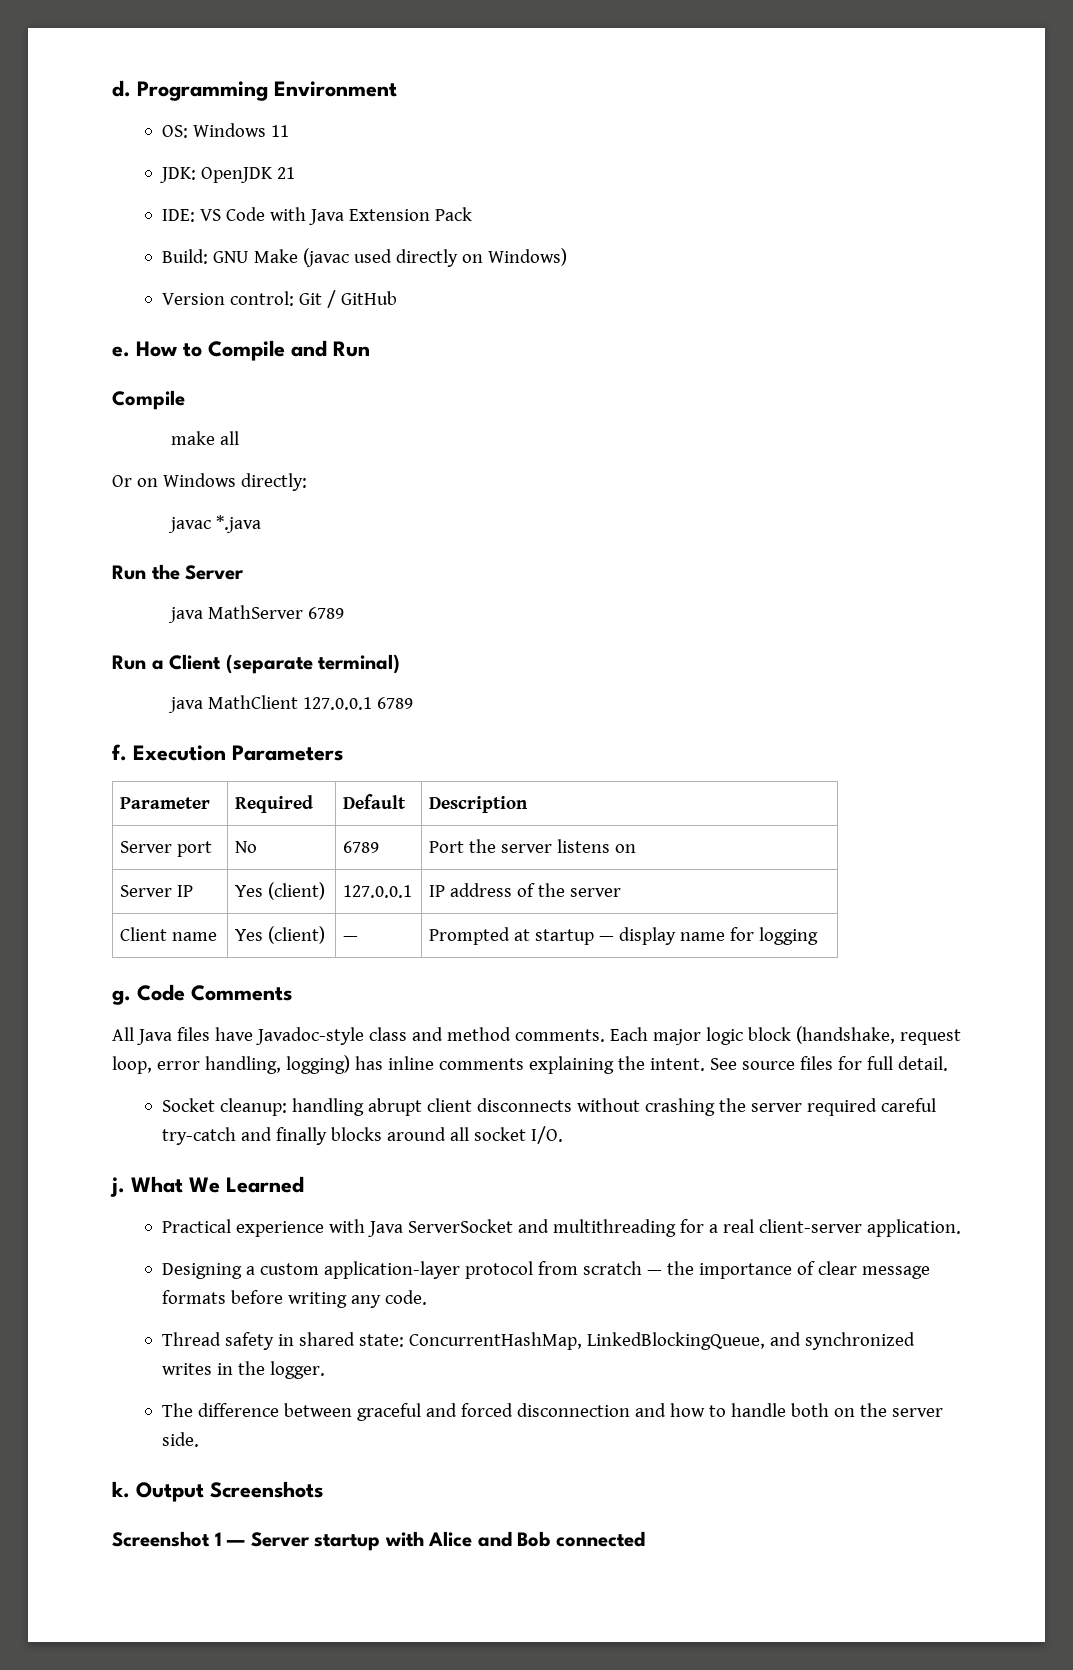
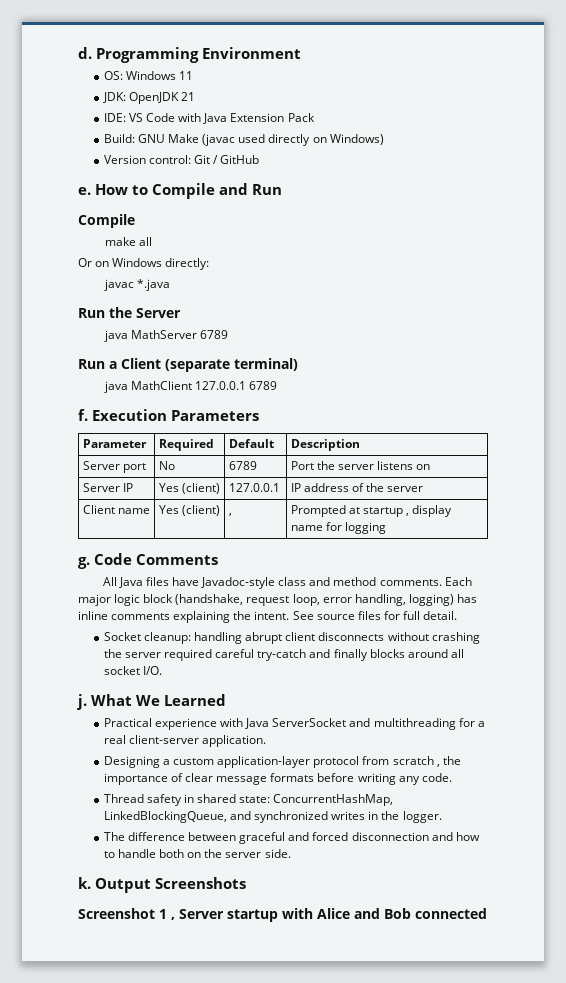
[342,936,358,941] — -> [228,513,232,516] ,
[598,936,614,941] — -> [406,513,410,516] ,
[646,1270,662,1275] — -> [436,764,440,767] ,
[226,1540,246,1546] — -> [171,917,175,920] ,

